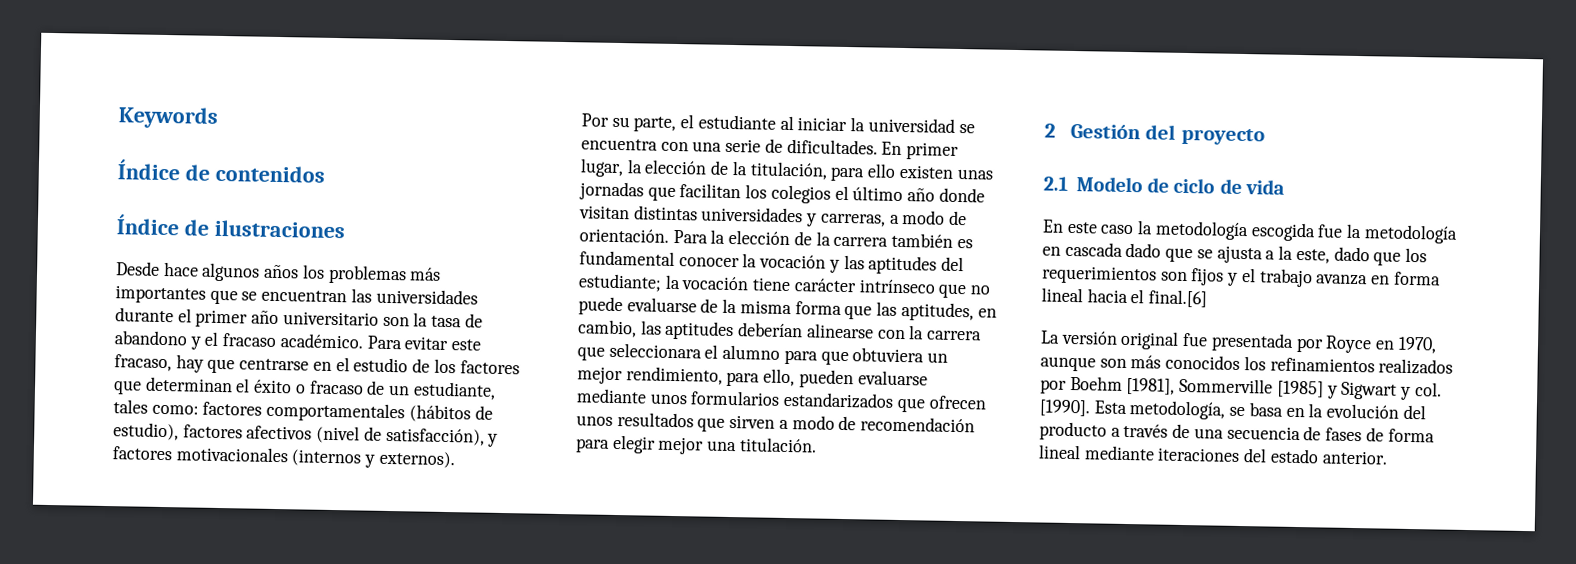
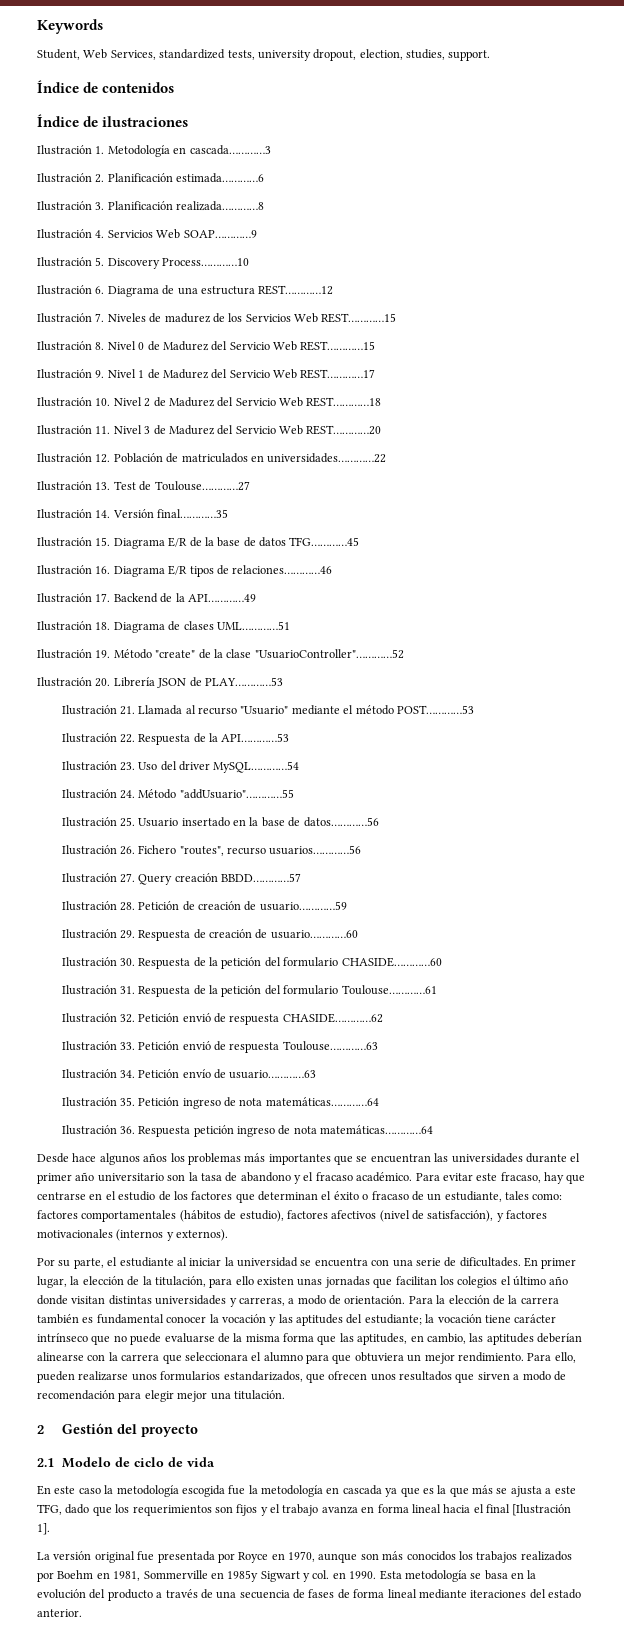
(218, 117) none -> [37,49,491,61] // Student, Web Services, standardized tests, university dropout, election, studies, support.
(345, 229) none -> [37,145,271,157] [37,173,265,183] [37,201,265,211] [37,229,257,239] [37,257,250,269] [37,285,334,297] [37,313,397,323] [37,341,376,351] [37,369,376,379] [37,397,382,407] [37,425,382,435] [37,453,387,463] [37,481,250,491] [37,509,229,519] [37,537,360,549] [37,565,333,577] [37,593,256,603] [37,621,290,633] [37,649,404,659] [37,677,283,688] [61,705,474,715] [61,733,290,745] [61,761,300,773] [61,789,294,799] [61,817,379,827] [61,845,362,856] [61,873,302,885] [61,901,347,911] [61,929,358,941] [61,957,442,969] [61,985,437,997] [61,1013,383,1025] [61,1041,378,1053] [61,1069,317,1079] [61,1097,379,1109] [61,1125,434,1137] // Ilustración 1. Metodología en cascada…………3 // Ilustración 2. Planificación estimada…………6 // Ilustración 3. Planificación realizada…………8 // Ilustración 4. Servicios Web SOAP…………9 // Ilustración 5. Discovery Process…………10 // Ilustración 6. Diagrama de una estructura REST…………12 // Ilustración 7. Niveles de madurez de los Servicios Web REST…………15 // Ilustración 8. Nivel 0 de Madurez del Servicio Web REST…………15 // Ilustración 9. Nivel 1 de Madurez del Servicio Web REST…………17 // Ilustración 10. Nivel 2 de Madurez del Servicio Web REST…………18 // Ilustración 11. Nivel 3 de Madurez del Servicio Web REST…………20 // Ilustración 12. Población de matriculados en universidades…………22 // Ilustración 13. Test de Toulouse…………27 // Ilustración 14. Versión final…………35 // Ilustración 15. Diagrama E/R de la base de datos TFG…………45 // Ilustración 16. Diagrama E/R tipos de relaciones…………46 // Ilustración 17. Backend de la API…………49 // Ilustración 18. Diagrama de clases UML…………51 // Ilustración 19. Método "create" de la clase "UsuarioController"…………52 // Ilustración 20. Librería JSON de PLAY…………53 // Ilustración 21. Llamada al recurso "Usuario" mediante el método POST…………53 // Ilustración 22. Respuesta de la API…………53 // Ilustración 23. Uso del driver MySQL…………54 // Ilustración 24. Método "addUsuario"…………55 // Ilustración 25. Usuario insertado en la base de datos…………56 // Ilustración 26. Fichero "routes", recurso usuarios…………56 // Ilustración 27. Query creación BBDD…………57 // Ilustración 28. Petición de creación de usuario…………59 // Ilustración 29. Respuesta de creación de usuario…………60 // Ilustración 30. Respuesta de la petición del formulario CHASIDE…………60 // Ilustración 31. Respuesta de la petición del formulario Toulouse…………61 // Ilustración 32. Petición envió de respuesta CHASIDE…………62 // Ilustración 33. Petición envió de respuesta Toulouse…………63 // Ilustración 34. Petición envío de usuario…………63 // Ilustración 35. Petición ingreso de nota matemáticas…………64 // Ilustración 36. Respuesta petición ingreso de nota matemáticas…………64
[625,366,928,389] [576,388,647,404] rendimiento, para ello, pueden evaluarse mediante -> [457,1352,576,1363] [37,1371,129,1383] rendimiento. Para ello, pueden realizarse
[783,391,895,409] estandarizados -> [223,1371,303,1382] estandarizados,
[1125,242,1194,263] dado que -> [385,1485,493,1497] ya que es la que más
[1278,245,1330,264] la este, -> [554,1486,576,1494] [37,1504,62,1515] este TFG,
[1148,289,1208,308] final.[6] -> [486,1504,572,1516] [37,1523,50,1535] final [Ilustración 1].
[1269,357,1375,373] refinamientos -> [476,1551,518,1563] trabajos
[1126,377,1442,401] [1039,399,1226,420] [1981], Sommerville [1985] y Sigwart y col. [1990]. Esta metodología, -> [96,1570,467,1582] en 1981, Sommerville en 1985y Sigwart y col. en 1990. Esta metodología

